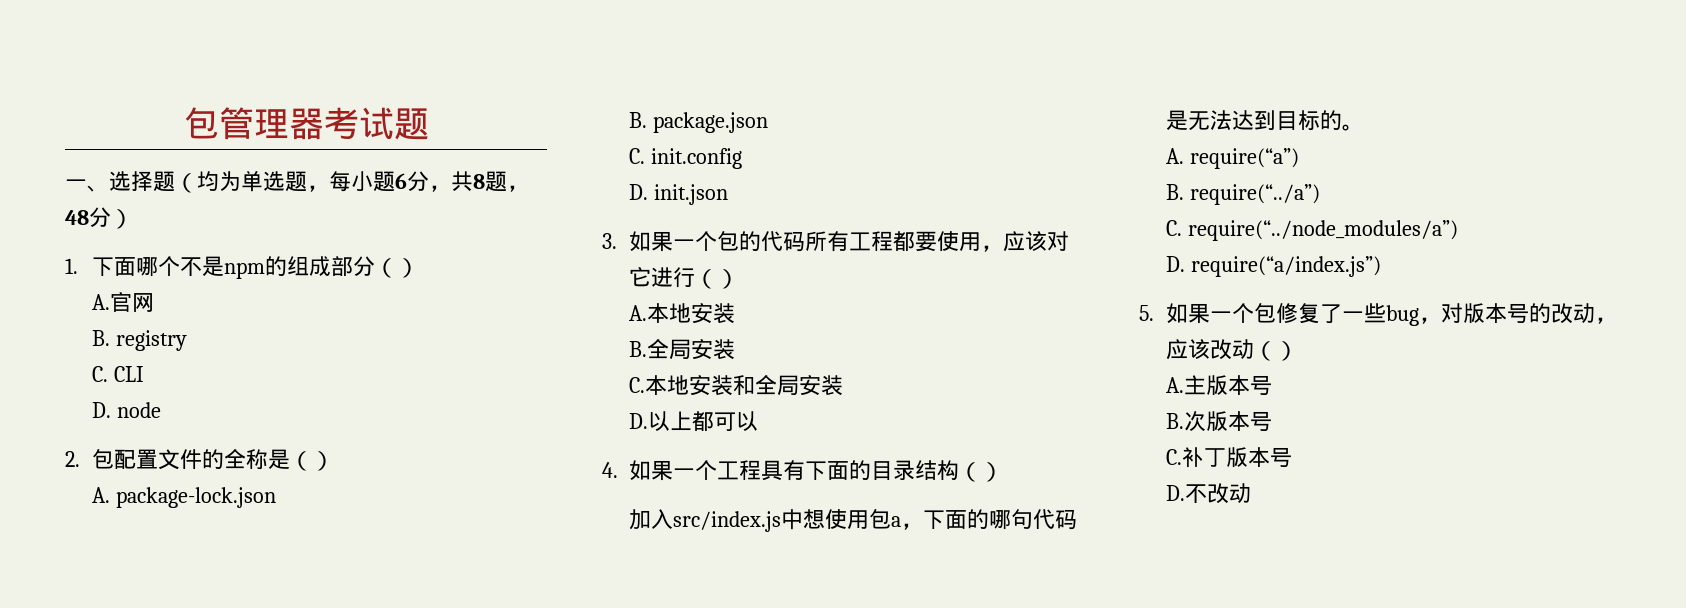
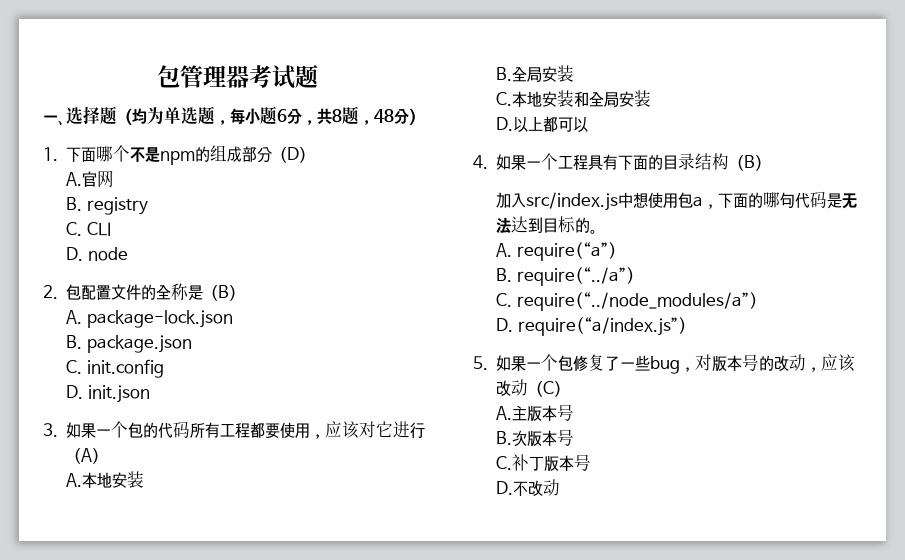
(398, 268) none -> [287,147,300,160] D
(313, 461) none -> [218,285,230,298] B
(718, 279) none -> [81,448,93,462] A
(982, 472) none -> [744,155,756,168] B
(1277, 351) none -> [543,381,555,394] C

